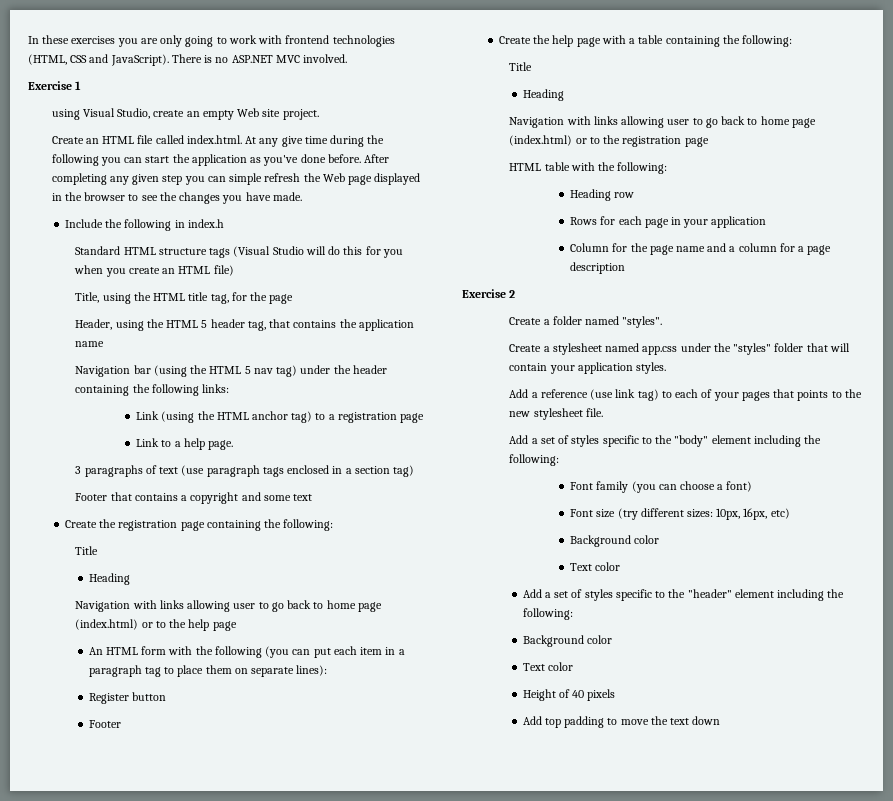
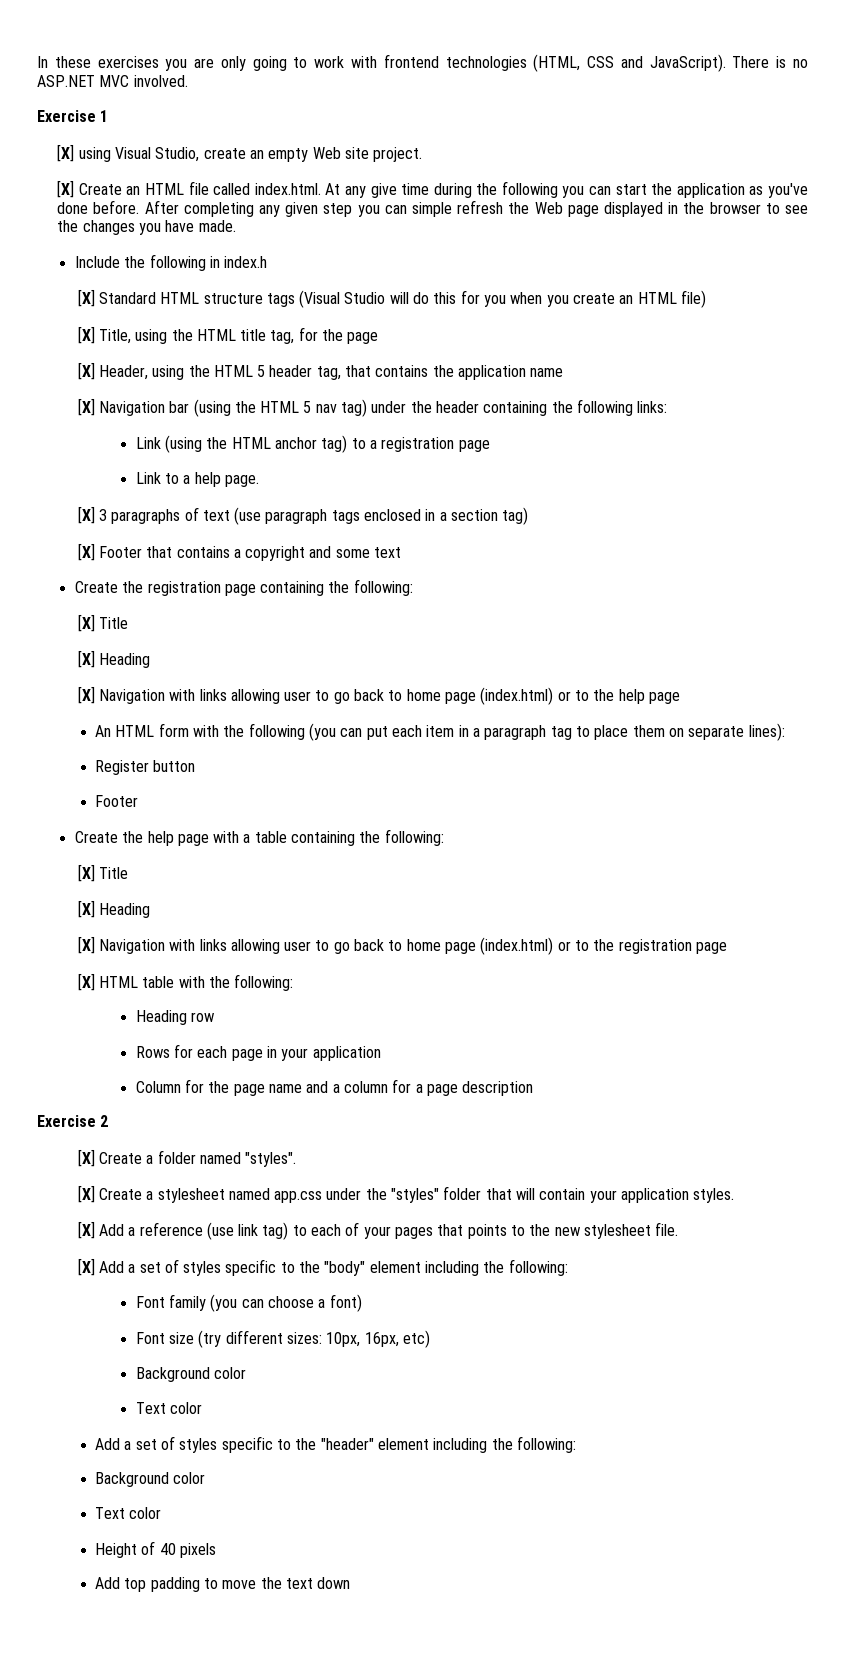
(82, 85) none -> [57,144,75,162] [X]
(319, 114) none -> [57,180,75,198] [X]
(224, 223) none -> [77,289,95,307] [X]
(234, 270) none -> [77,326,95,344] [X]
(294, 299) none -> [77,362,95,380] [X]
(105, 344) none -> [77,398,95,416] [X]
(233, 445) none -> [77,506,95,524] [X]
(415, 471) none -> [77,543,95,561] [X]
[75,546,99,555] [88,573,130,585] Title // Heading // -> [77,614,128,632] [77,650,150,668] [77,686,95,704] [X] Title // [X] Heading // [X]
[509,62,533,71] [522,89,564,101] Title // Heading // -> [77,864,128,882] [77,900,150,918] [77,936,95,954] [X] Title // [X] Heading // [X]
(709, 142) none -> [77,973,95,991] [X]
(516, 294) none -> [77,1149,95,1167] [X]
(663, 322) none -> [77,1185,95,1203] [X]
(667, 368) none -> [77,1221,95,1239] [X]
(603, 412) none -> [77,1258,95,1276] [X]

